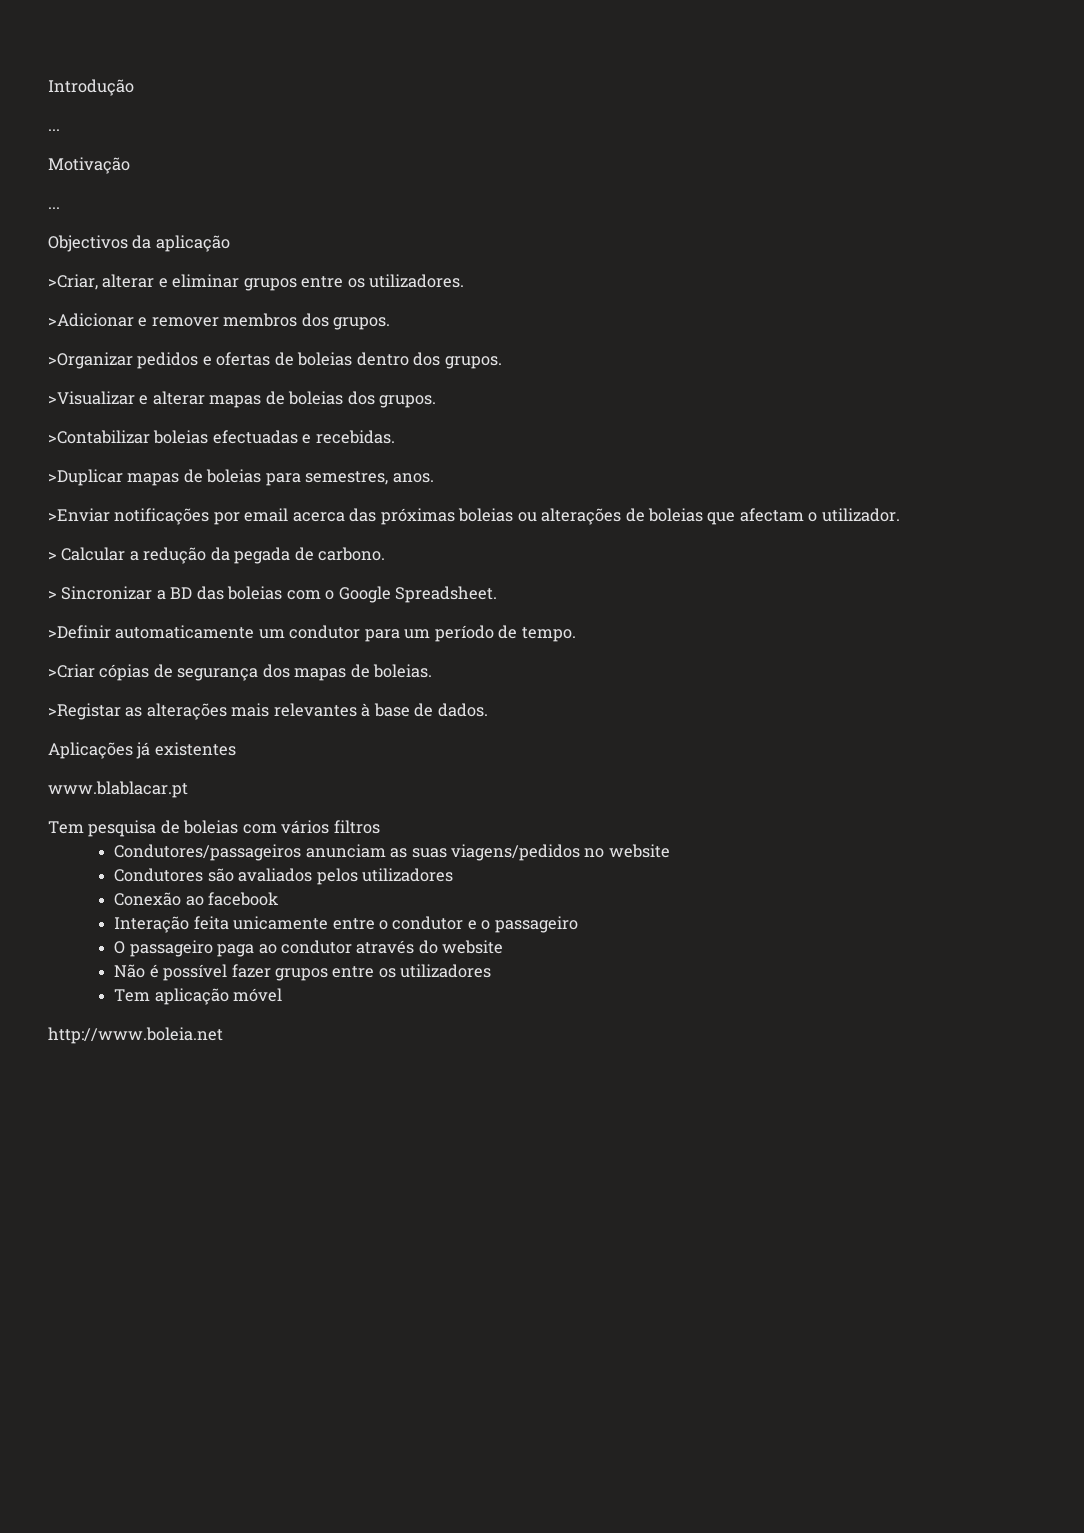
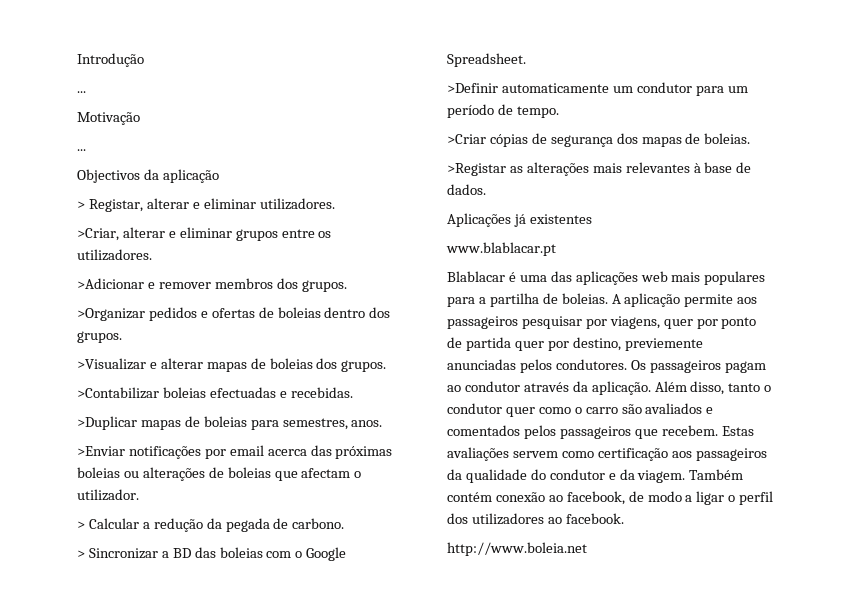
(230, 243) none -> [77,198,335,212] // > Registar, alterar e eliminar utilizadores.
[48,820,380,837] [114,844,670,861] [114,868,454,885] [114,892,280,906] [114,916,578,933] [114,940,504,957] [114,964,492,981] [114,988,283,1005] Tem pesquisa de boleias com vários filtros // Condutores/passageiros anunciam as suas viagens/pedidos no website // Condutores são avaliados pelos utilizadores // Conexão ao facebook // Interação feita unicamente entre o condutor e o passageiro // O passageiro paga ao condutor através do website // Não é possível fazer grupos entre os utilizadores // Tem aplicação móvel -> [447,271,766,285] [447,293,758,307] [447,316,757,329] [447,337,703,351] [447,359,766,373] [447,381,772,395] [447,403,714,417] [447,425,754,439] [447,447,767,461] [447,469,744,483] [447,491,774,505] [447,513,624,525] Blablacar é uma das aplicações web mais populares para a partilha de boleias. A aplicação permite aos passageiros pesquisar por viagens, quer por ponto de partida quer por destino, previemente anunciadas pelos condutores. Os passageiros pagam ao condutor através da aplicação. Além disso, tanto o condutor quer como o carro são avaliados e comentados pelos passageiros que recebem. Estas avaliações servem como certificação aos passageiros da qualidade do condutor e da viagem. Também contém conexão ao facebook, de modo a ligar o perfil dos utilizadores ao facebook.

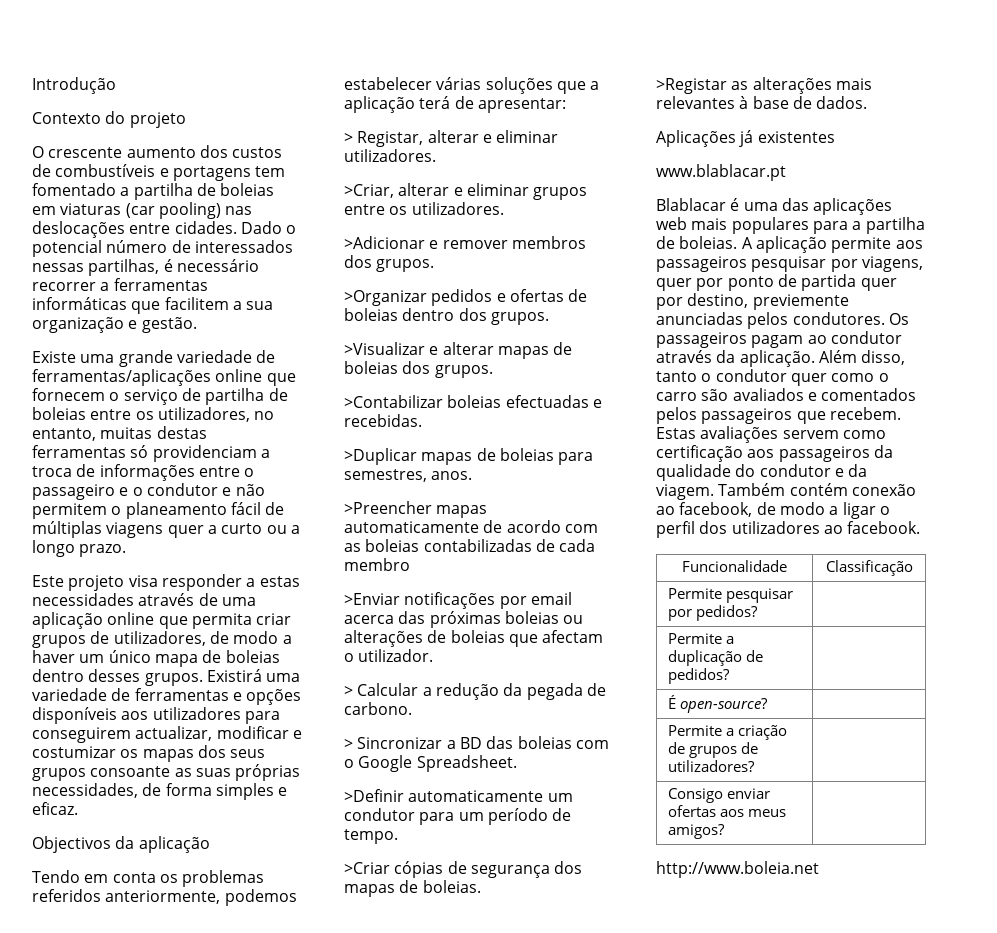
[77,91,86,93] [77,112,140,125] [77,149,86,151] [77,169,219,183] ... // Motivação // ... // Objectivos da aplicação -> [32,111,186,128] [32,145,283,158] [32,164,286,181] [32,183,275,200] [32,202,253,219] [32,221,297,238] [32,240,293,257] [32,259,259,276] [32,278,208,291] [32,297,274,314] [32,317,197,333] [32,350,276,367] [32,369,296,386] [32,388,288,405] [32,407,275,422] [32,426,207,441] [32,445,270,462] [32,464,255,481] [32,483,265,500] [32,502,285,519] [32,521,300,538] [32,540,127,557] [32,574,300,591] [32,593,256,606] [32,612,292,629] [32,631,292,648] [32,650,280,667] [32,669,301,686] [32,688,302,705] [32,707,280,724] [32,726,302,743] [32,745,266,762] [32,764,301,781] [32,783,288,800] [32,802,78,815] [32,836,210,853] [32,870,265,887] [32,889,297,906] [344,77,600,94] [344,96,566,113] Contexto do projeto // O crescente aumento dos custos de combustíveis e portagens tem fomentado a partilha de boleias em viaturas (car pooling) nas deslocações entre cidades. Dado o potencial número de interessados nessas partilhas, é necessário recorrer a ferramentas informáticas que facilitem a sua organização e gestão. // Existe uma grande variedade de ferramentas/aplicações online que fornecem o serviço de partilha de boleias entre os utilizadores, no entanto, muitas destas ferramentas só providenciam a troca de informações entre o passageiro e o condutor e não permitem o planeamento fácil de múltiplas viagens quer a curto ou a longo prazo. // Este projeto visa responder a estas necessidades através de uma aplicação online que permita criar grupos de utilizadores, de modo a haver um único mapa de boleias dentro desses grupos. Existirá uma variedade de ferramentas e opções disponíveis aos utilizadores para conseguirem actualizar, modificar e costumizar os mapas dos seus grupos consoante as suas próprias necessidades, de forma simples e eficaz. // Objectivos da aplicação // Tendo em conta os problemas referidos anteriormente, podemos estabelecer várias soluções que a aplicação terá de apresentar:
(383, 423) none -> [344,501,488,518] [344,520,598,533] [344,539,596,552] [344,558,410,571] // >Preencher mapas automaticamente de acordo com as boleias contabilizadas de cada membro
(624, 518) none -> [682,560,787,572] [825,560,913,576] [668,588,794,603] [668,605,759,621] [668,633,735,644] [668,650,764,666] [668,668,731,684] [668,695,769,713] [668,725,788,740] [668,742,759,758] [668,760,756,772] [668,788,771,803] [668,805,787,817] [668,824,726,839] // Funcionalidade | Classificação // Permite pesquisar por pedidos? | // Permite a duplicação de pedidos? | // É open-source? | // Permite a criação de grupos de utilizadores? | // Consigo enviar ofertas aos meus amigos? |

